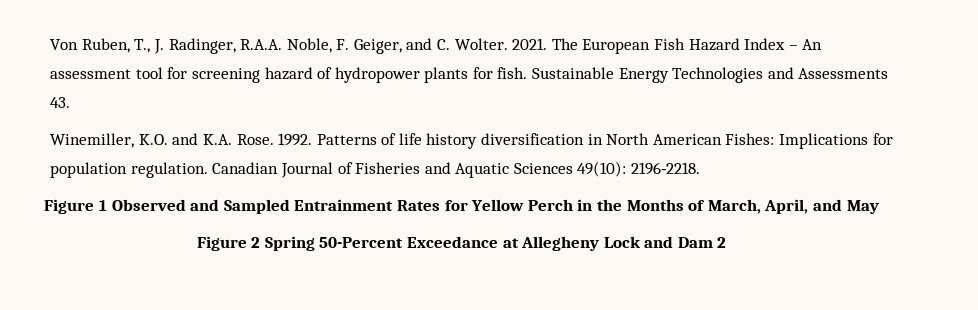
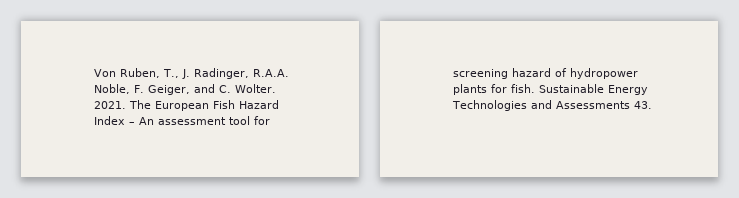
[50,133,893,149] [50,161,701,178] [44,199,879,214] [196,236,727,251] // Winemiller, K.O. and K.A. Rose. 1992. Patterns of life history diversification in North American Fishes: Implications for population regulation. Canadian Journal of Fisheries and Aquatic Sciences 49(10): 2196‐2218. // Figure 1 Observed and Sampled Entrainment Rates for Yellow Perch in the Months of March, April, and May // Figure 2 Spring 50-Percent Exceedance at Allegheny Lock and Dam 2 -> (652, 105) none

